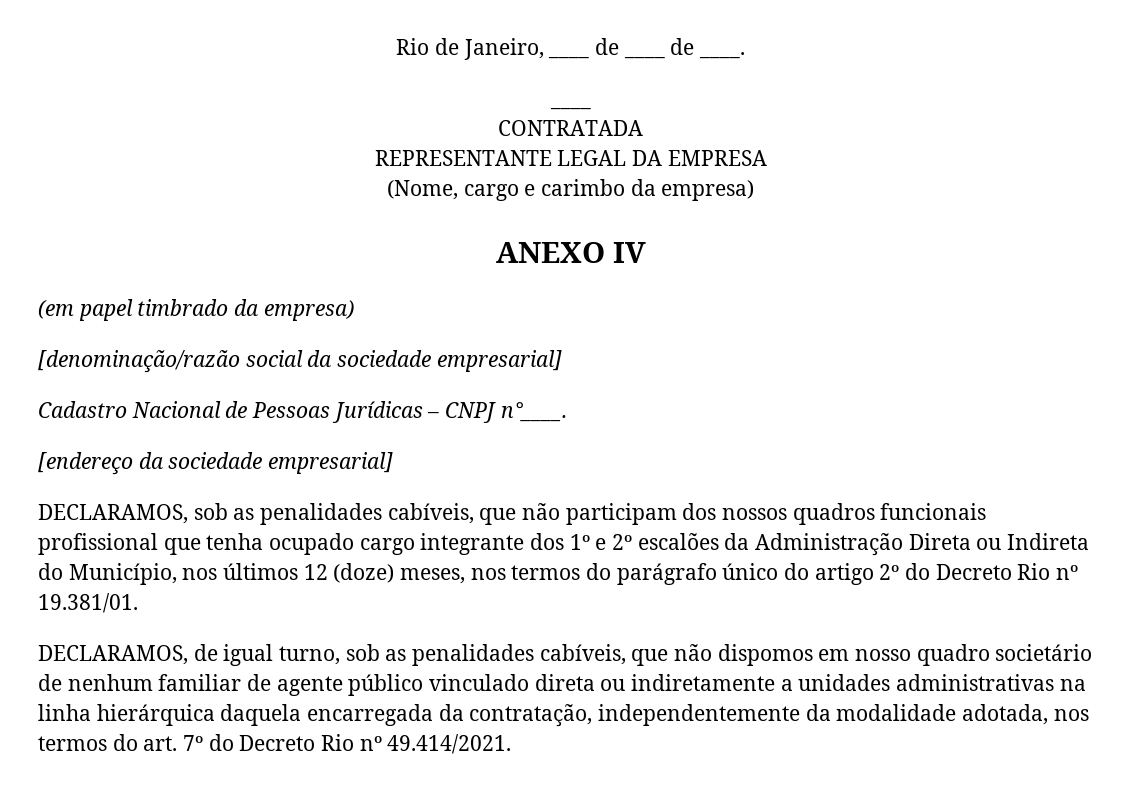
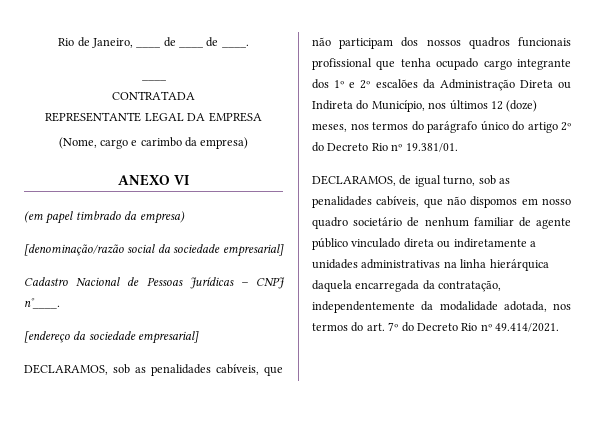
[612,242,646,263] IV -> [174,175,190,185] VI

